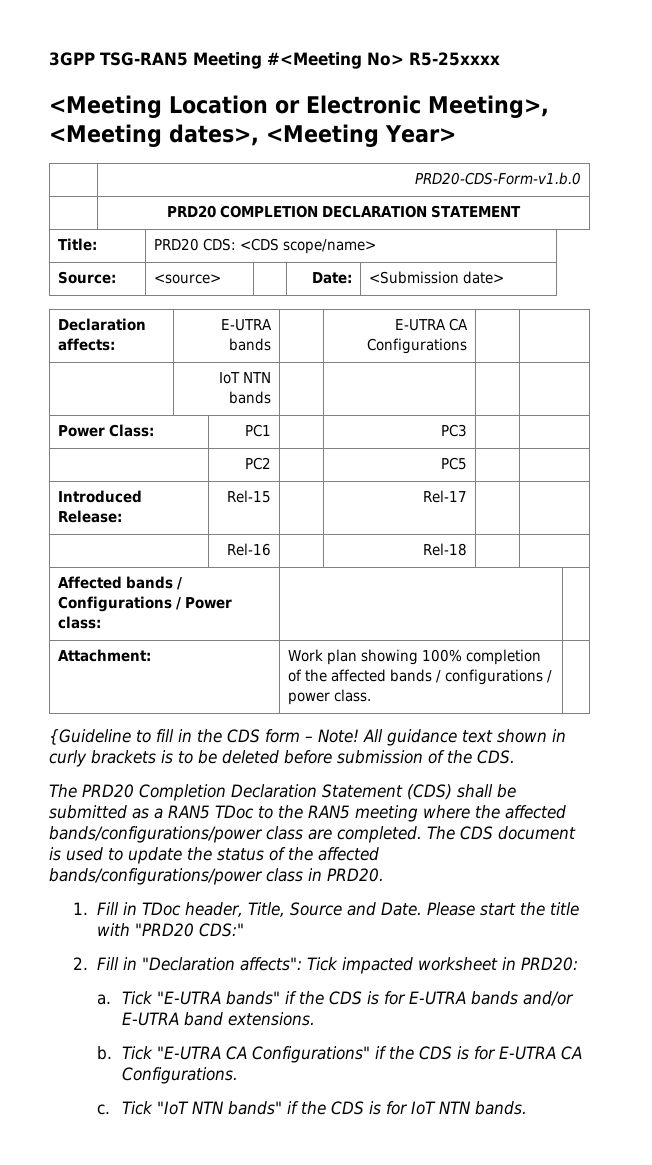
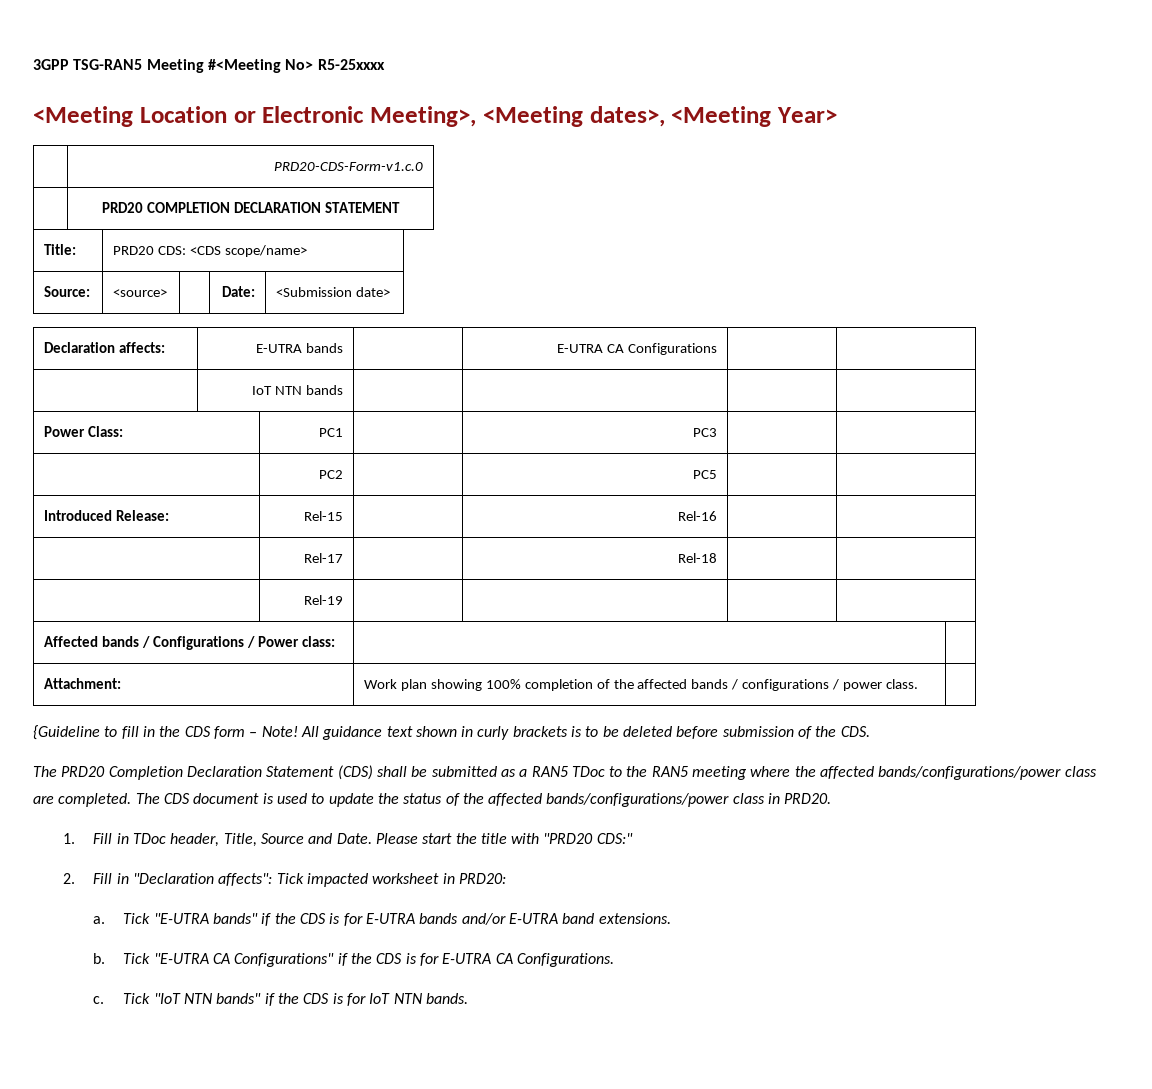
[415,172,582,185] PRD20-CDS-Form-v1.b.0 -> [273,162,423,171] PRD20-CDS-Form-v1.c.0
[423,490,468,503] [227,543,272,556] Rel-17 | | // | Rel-16 -> [677,511,717,521] [303,553,343,563] Rel-16 | | // | Rel-17
(468, 549) none -> [303,595,343,605] // | Rel-19 | | | |

